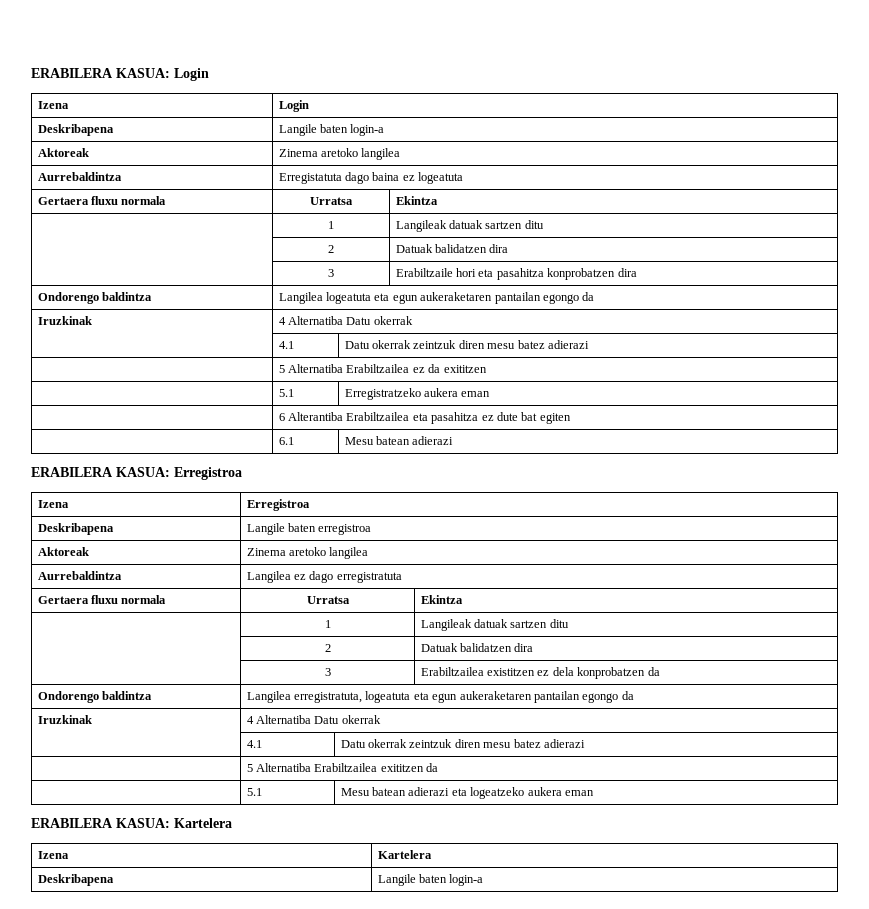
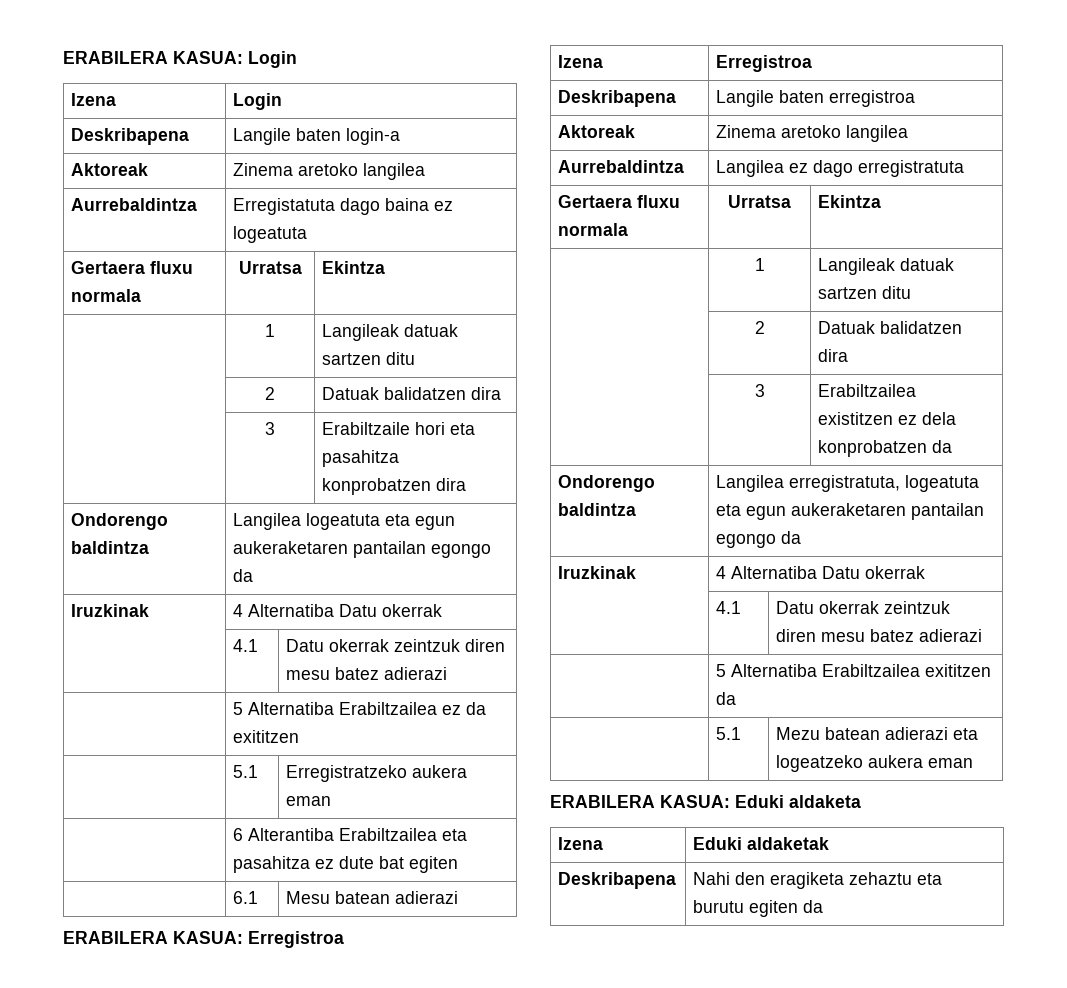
[340,788,370,796] Mesu -> [776,727,821,740] Mezu
[174,818,232,828] [37,851,69,859] [377,850,432,859] [37,874,114,886] [377,874,484,886] Kartelera // Izena | Kartelera // Deskribapena | Langile baten login-a -> [735,795,861,808] [558,837,604,850] [693,837,830,850] [558,872,677,889] [693,872,943,889] [693,900,824,917] Eduki aldaketa // Izena | Eduki aldaketak // Deskribapena | Nahi den eragiketa zehaztu eta burutu egiten da

